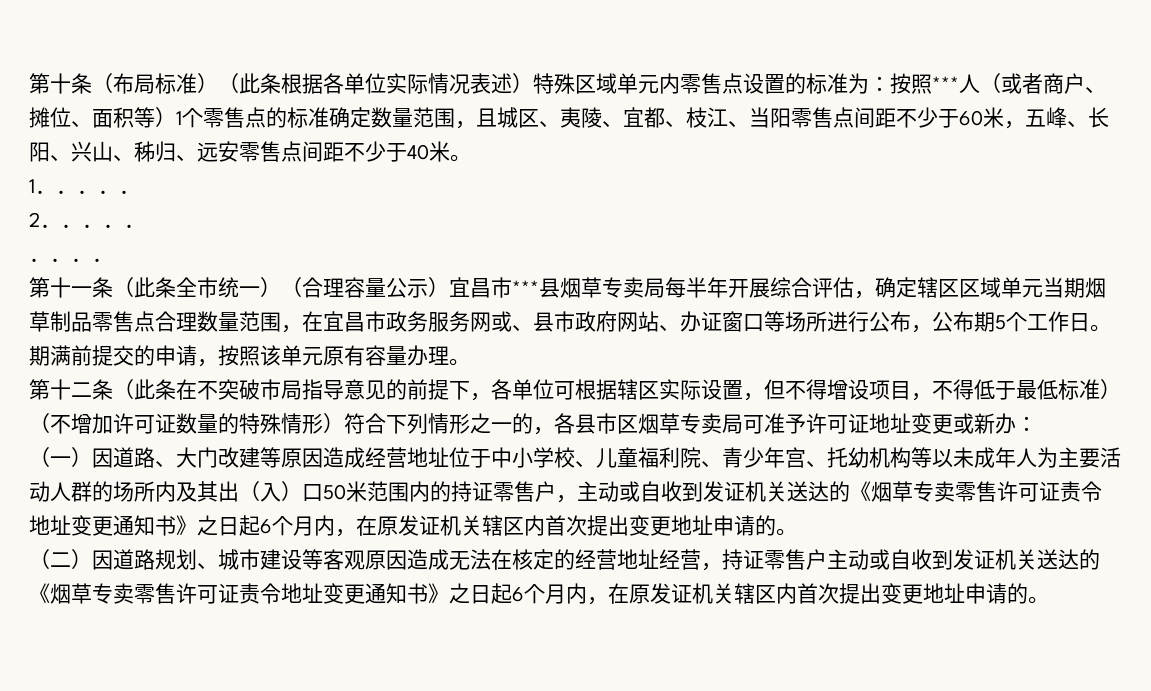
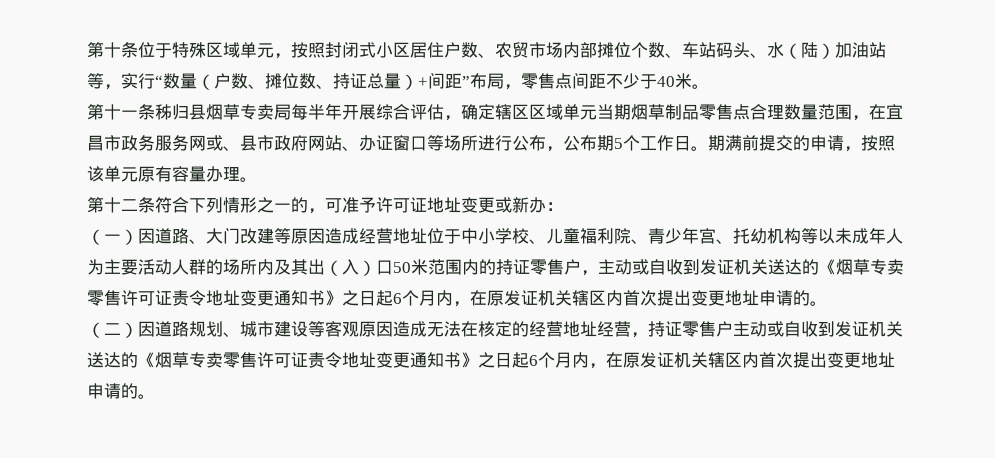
[92,73,1106,94] [29,107,1109,129] [29,141,239,162] （布局标准）（此条根据各单位实际情况表述）特殊区域单元内零售点设置的标准为：按照***人（或者商户、摊位、面积等）1个零售点的标准确定数量范围，且城区、夷陵、宜都、枝江、当阳零售点间距不少于60米，五峰、长阳、兴山、秭归、远安 -> [138,42,886,59] [87,73,521,90] 位于特殊区域单元，按照封闭式小区居住户数、农贸市场内部摊位个数、车站码头、水（陆）加油站等，实行“数量（户数、摊位数、持证总量）+间距”布局，
[29,179,140,194] [29,212,145,228] [29,258,113,262] [29,277,539,298] 1．．．．． // 2．．．．． // ．．．． // 第十一条（此条全市统一）（合理容量公示）宜昌市*** -> [87,104,189,120] 第十一条秭归
[113,379,1121,401] [29,413,344,434] （此条在不突破市局指导意见的前提下，各单位可根据辖区实际设置，但不得增设项目，不得低于最低标准）（不增加许可证数量的特殊情形） -> (155, 205) none
[554,413,743,434] 各县市区烟草专卖局 -> (325, 211) none

